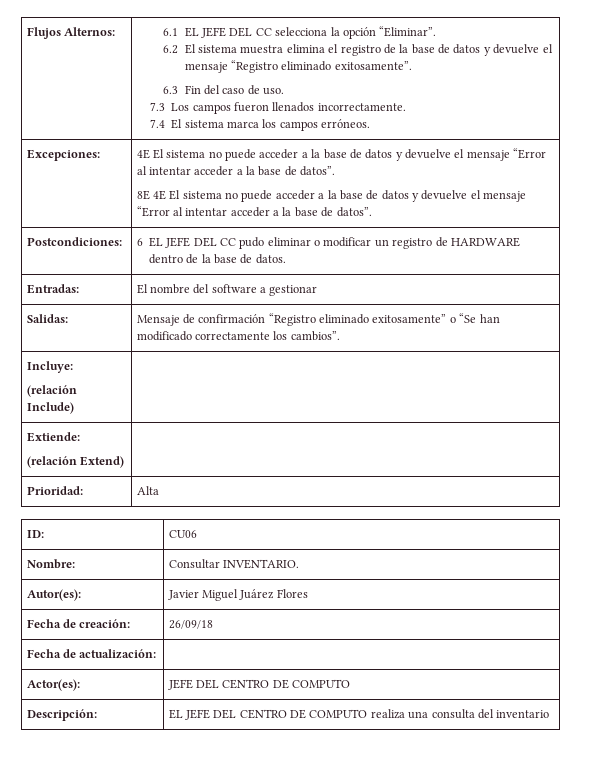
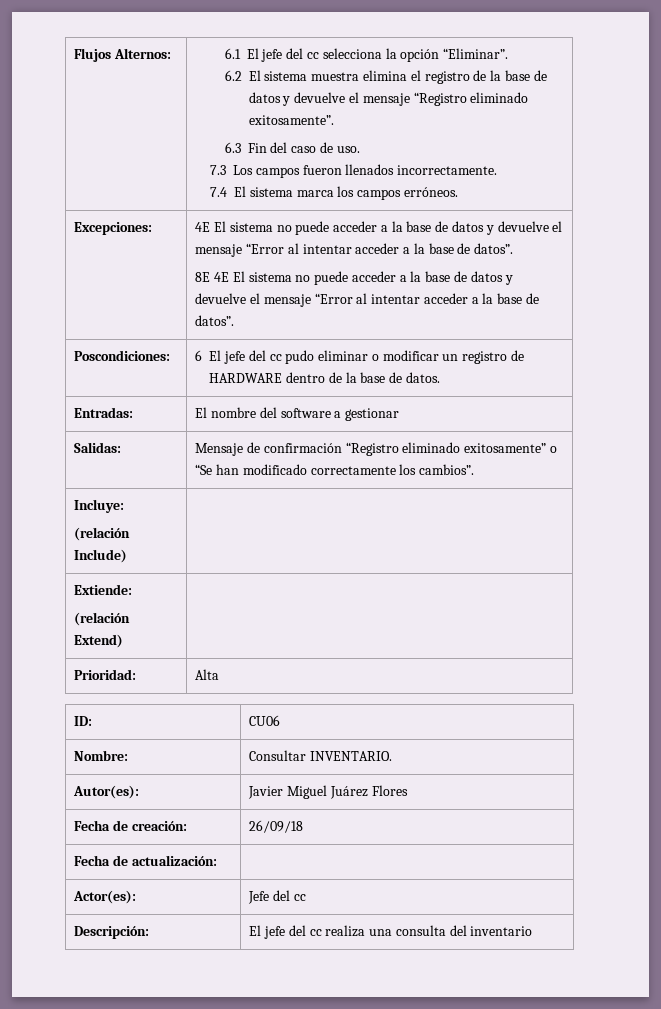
[184,27,272,38] EL JEFE DEL CC -> [246,48,319,62] El jefe del cc
[26,237,122,246] Postcondiciones: -> [74,350,171,361] Poscondiciones:
[148,237,236,248] EL JEFE DEL CC -> [209,350,282,364] El jefe del cc
[167,679,351,690] [26,709,97,721] [168,709,368,720] JEFE DEL CENTRO DE COMPUTO // Descripción: | EL JEFE DEL CENTRO DE COMPUTO -> [248,890,306,904] [74,926,150,939] [249,925,322,939] Jefe del cc // Descripción: | El jefe del cc

